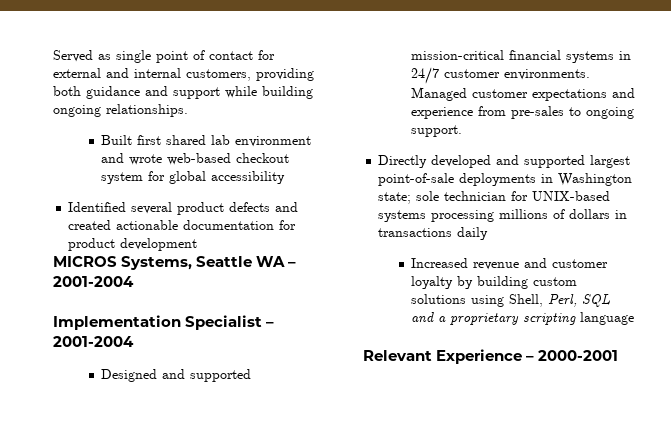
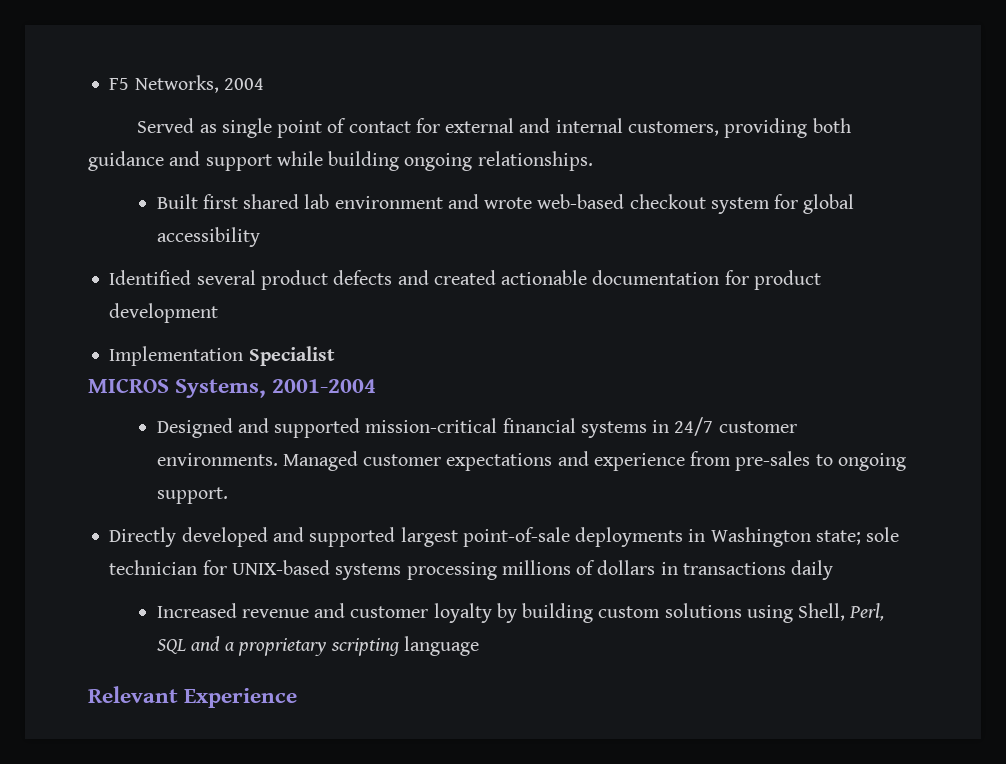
(53, 56) none -> [109,75,264,93] F5 Networks, 2004 //
(198, 244) none -> [109,346,335,366] // Implementation Specialist
[196,256,297,267] [53,276,134,287] [53,315,275,330] Seattle WA – 2001-2004 // Implementation Specialist – -> (267, 388) none
[526,350,619,361] – 2000-2001 -> (298, 698) none

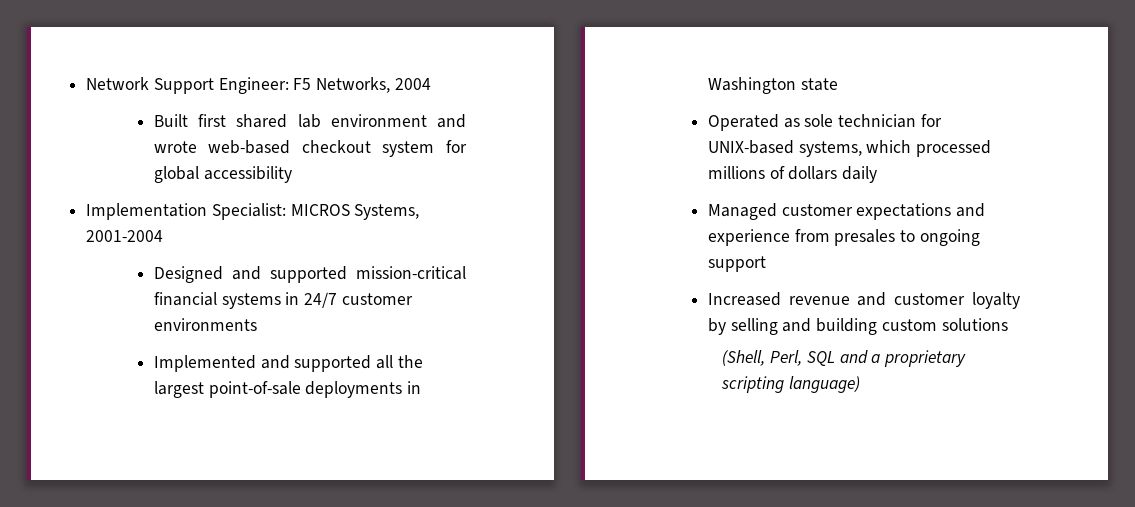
(109, 84) none -> [86,77,289,94] Network Support Engineer:
[137,118,851,138] [88,151,593,171] // Served as single point of contact for external and internal customers, providing both guidance and support while building ongoing relationships. -> (431, 84) none
[109,270,821,290] [109,303,219,323] // Identified several product defects and created actionable documentation for product development -> (292, 174) none
[248,346,335,366] Specialist // -> [211,203,286,220] Specialist:
[156,453,278,466] environments. -> [153,318,257,331] [153,355,423,372] [153,381,422,398] [707,77,838,94] [707,114,942,131] [707,140,992,157] [707,166,878,183] environments // Implemented and supported all the largest point-of-sale deployments in Washington state // Operated as sole technician for UNIX-based systems, which processed millions of dollars daily //
[735,451,811,471] pre-sales -> [834,229,896,246] presales
[156,487,228,504] [109,527,900,547] [109,560,834,580] support. // Directly developed and supported largest point-of-sale deployments in Washington state; sole technician for UNIX-based systems processing millions of dollars in transactions daily -> [707,256,766,272] support
(517, 613) none -> [730,318,812,335] selling and
[746,603,846,623] using Shell, -> [722,350,766,366] // (Shell,
[403,636,479,656] [88,686,298,708] language // Relevant Experience -> [789,376,861,393] language)

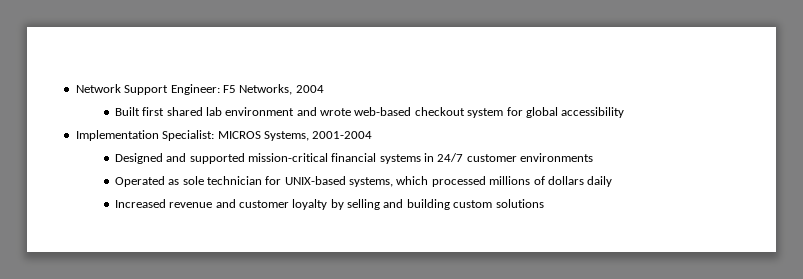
[153,355,423,372] [153,381,422,398] [707,77,838,94] // Implemented and supported all the largest point-of-sale deployments in Washington state -> (594, 157) none
[707,203,986,220] [707,229,980,246] [707,256,766,272] // Managed customer expectations and experience from presales to ongoing support -> (613, 181) none
[722,350,967,367] [721,376,861,393] // (Shell, Perl, SQL and a proprietary scripting language) -> (544, 203) none

